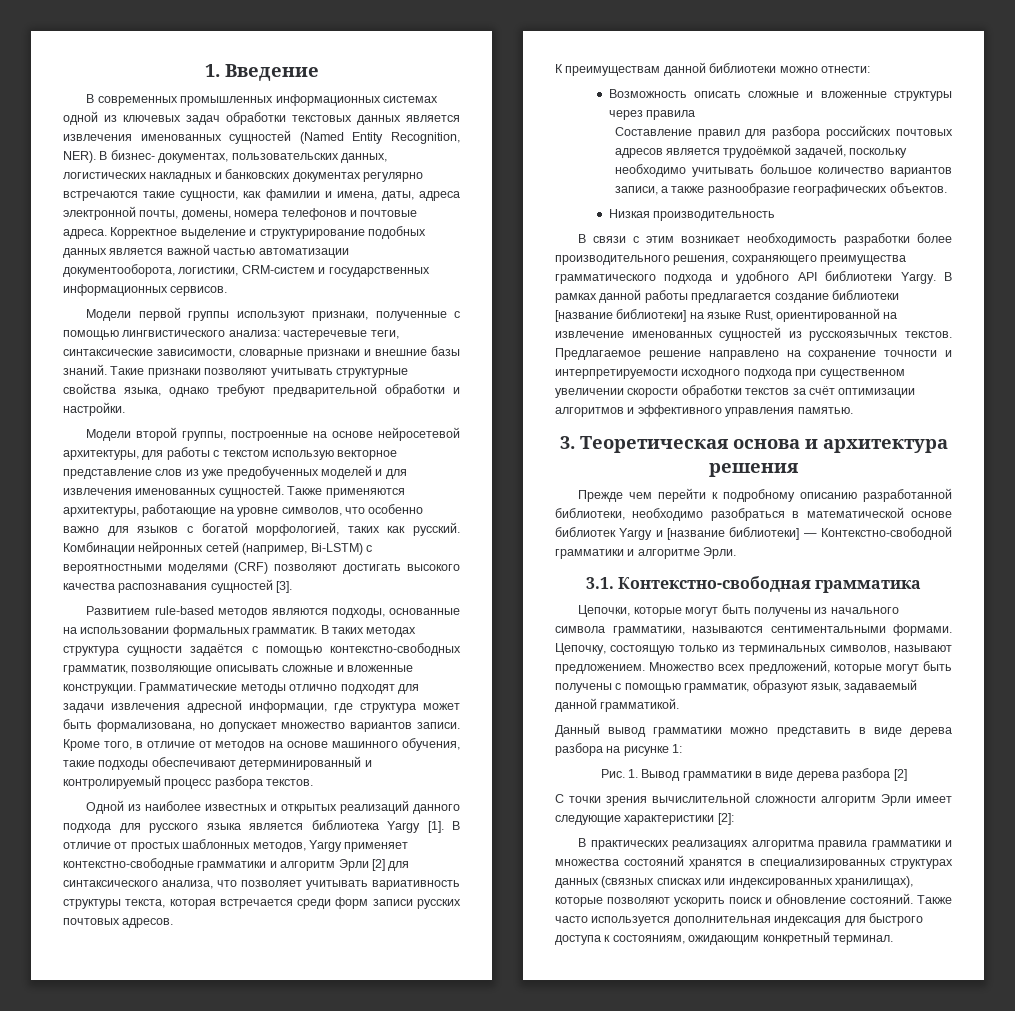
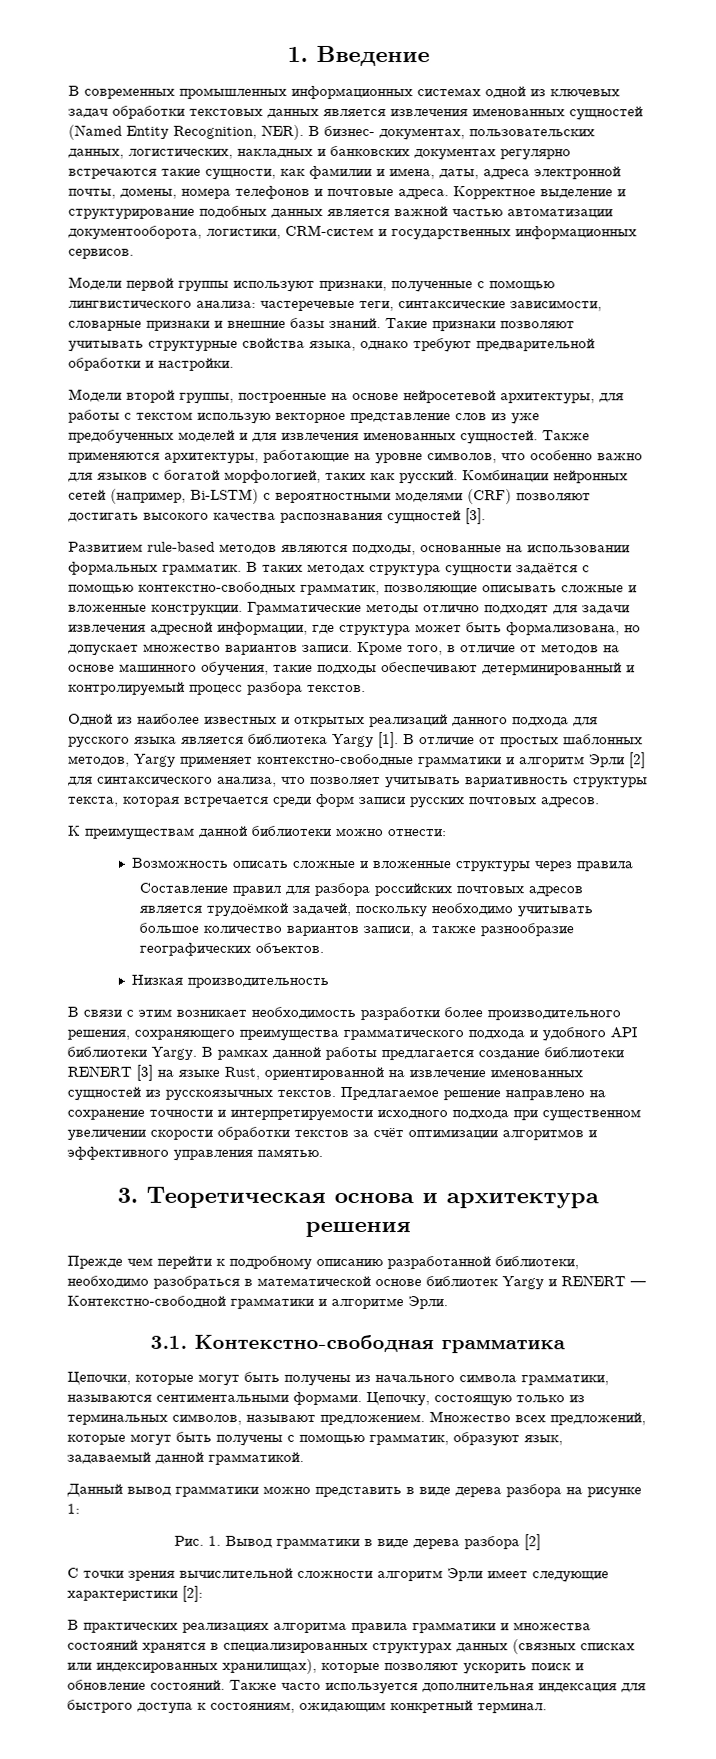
[63,172,147,179] логистических -> [128,148,233,159] логистических,
[555,309,687,322] [название библиотеки] -> [67,1064,153,1081] RENERT [3]
[667,527,800,540] [название библиотеки] -> [561,1275,626,1287] RENERT

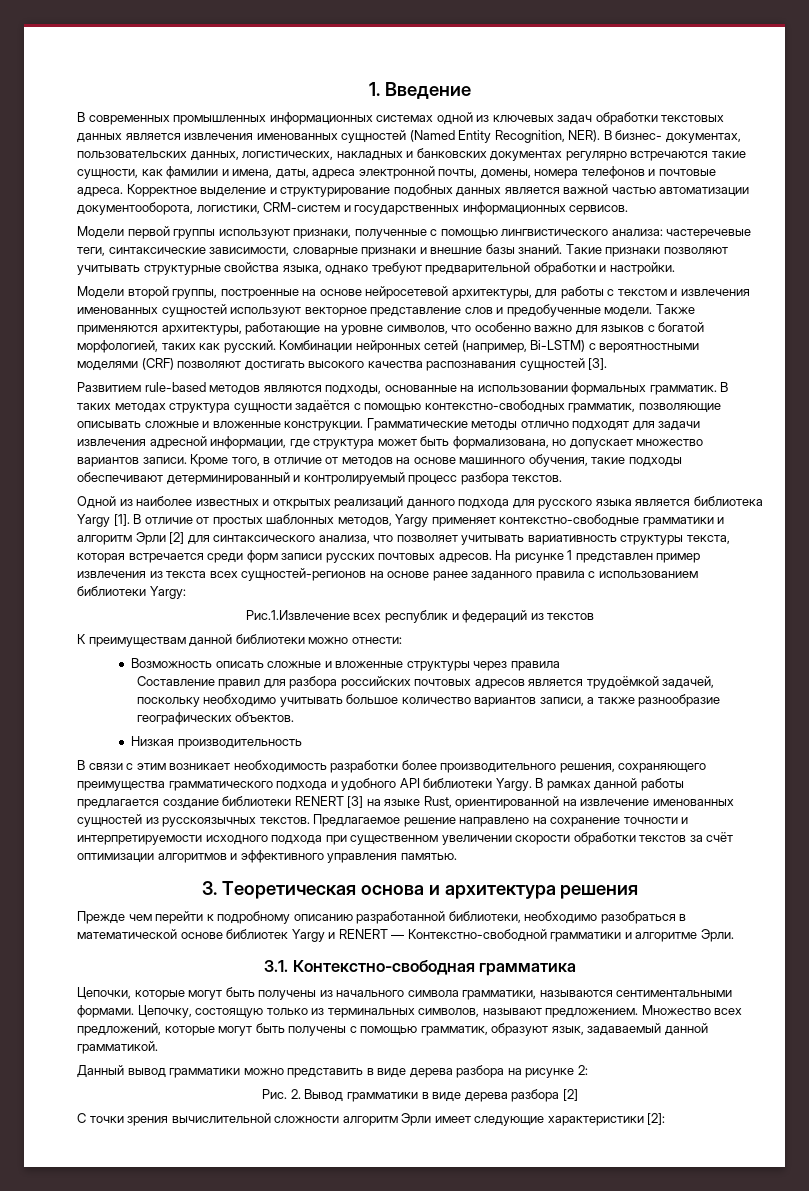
[197,412,540,425] [68,429,538,445] использую векторное представление слов из уже предобученных моделей и для извлечения именованных сущностей. -> [670,289,750,296] [77,304,653,317] и извлечения именованных сущностей используют векторное представление слов и предобученные модели.
(600, 802) none -> [495,550,701,563] [77,568,698,581] [77,586,186,599] [245,610,595,623] На рисунке 1 представлен пример извлечения из текста всех сущностей-регионов на основе ранее заданного правила с использованием библиотеки Yargy: // Рис.1.Извлечение всех республик и федераций из текстов
[67,1503,80,1514] 1: -> [577,1065,588,1075] 2:
[208,1535,221,1546] 1. -> [290,1089,301,1099] 2.
[67,1619,591,1634] [67,1639,635,1655] [67,1658,584,1675] [67,1679,646,1695] [67,1699,547,1714] // В практических реализациях алгоритма правила грамматики и множества состояний хранятся в специализированных структурах данных (связных списках или индексированных хранилищах), которые позволяют ускорить поиск и обновление состояний. Также часто используется дополнительная индексация для быстрого доступа к состояниям, ожидающим конкретный терминал. -> (666, 1119) none

